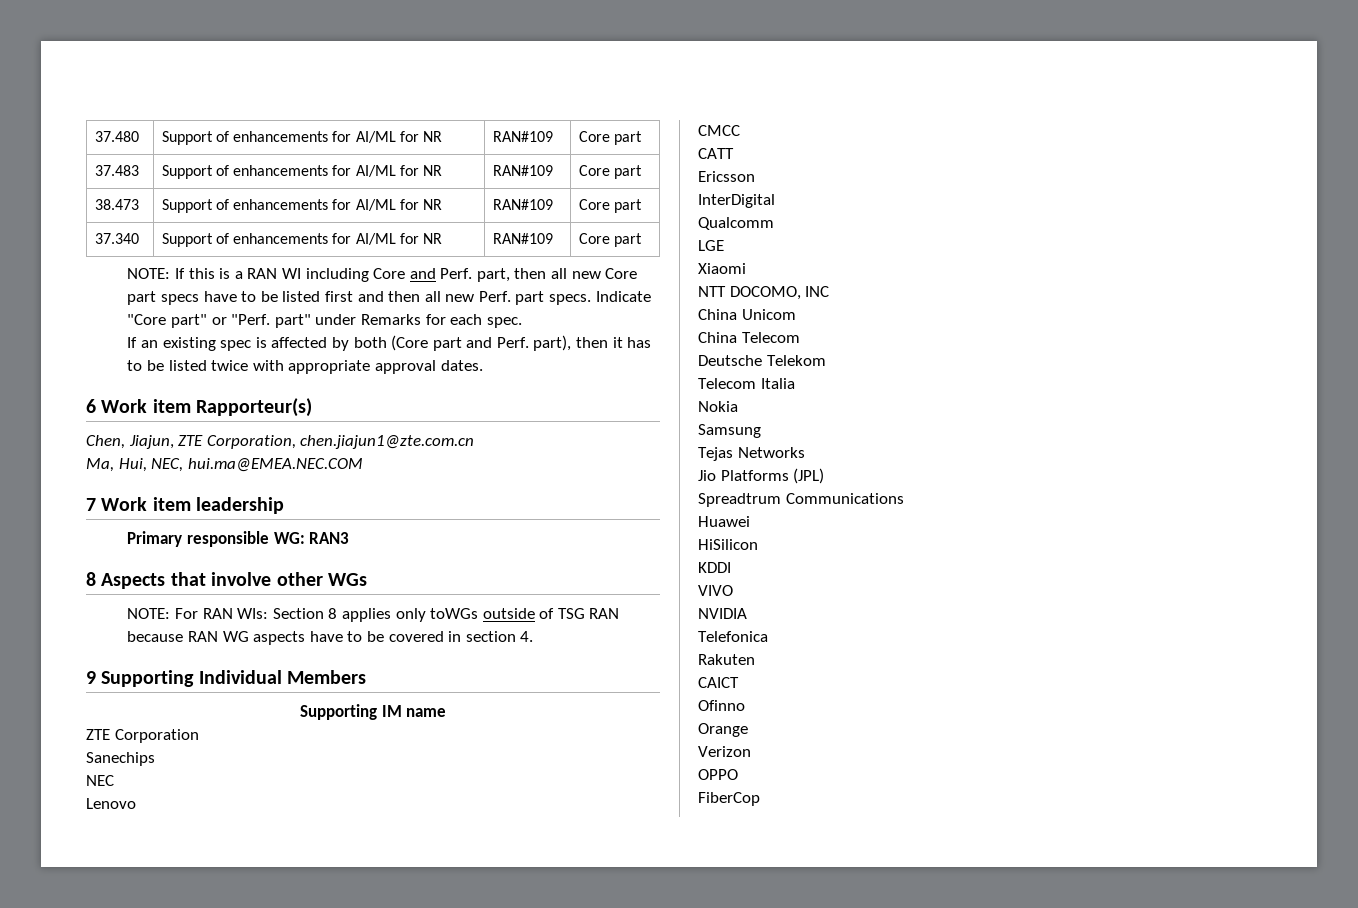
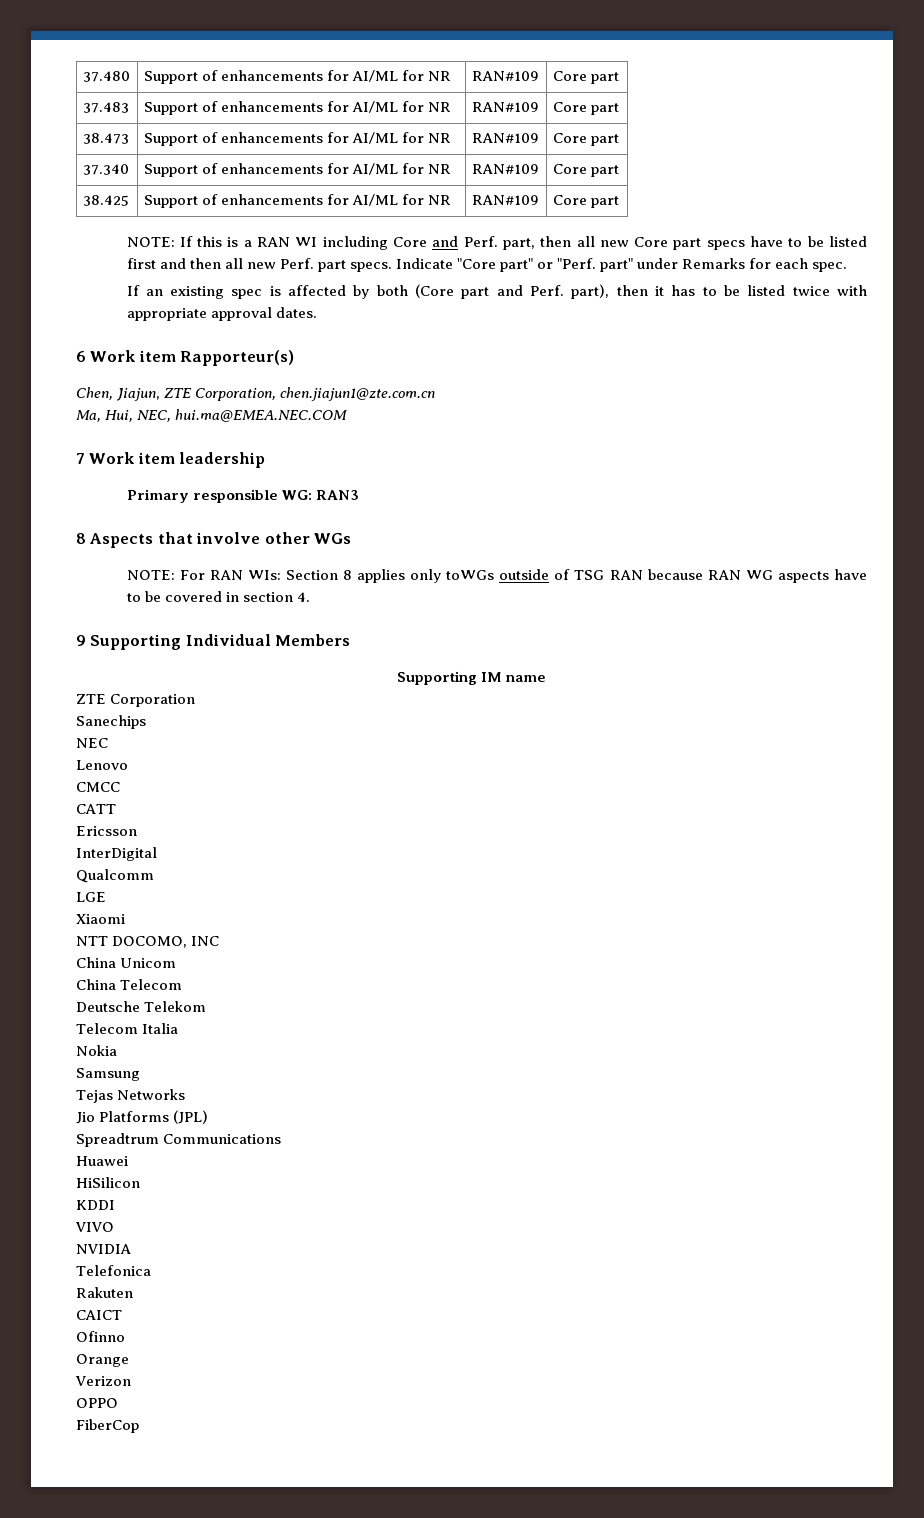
(643, 240) none -> [82,195,129,206] [143,194,451,208] [471,195,539,205] [552,195,619,208] // 38.425 | Support of enhancements for AI/ML for NR | RAN#109 | Core part

